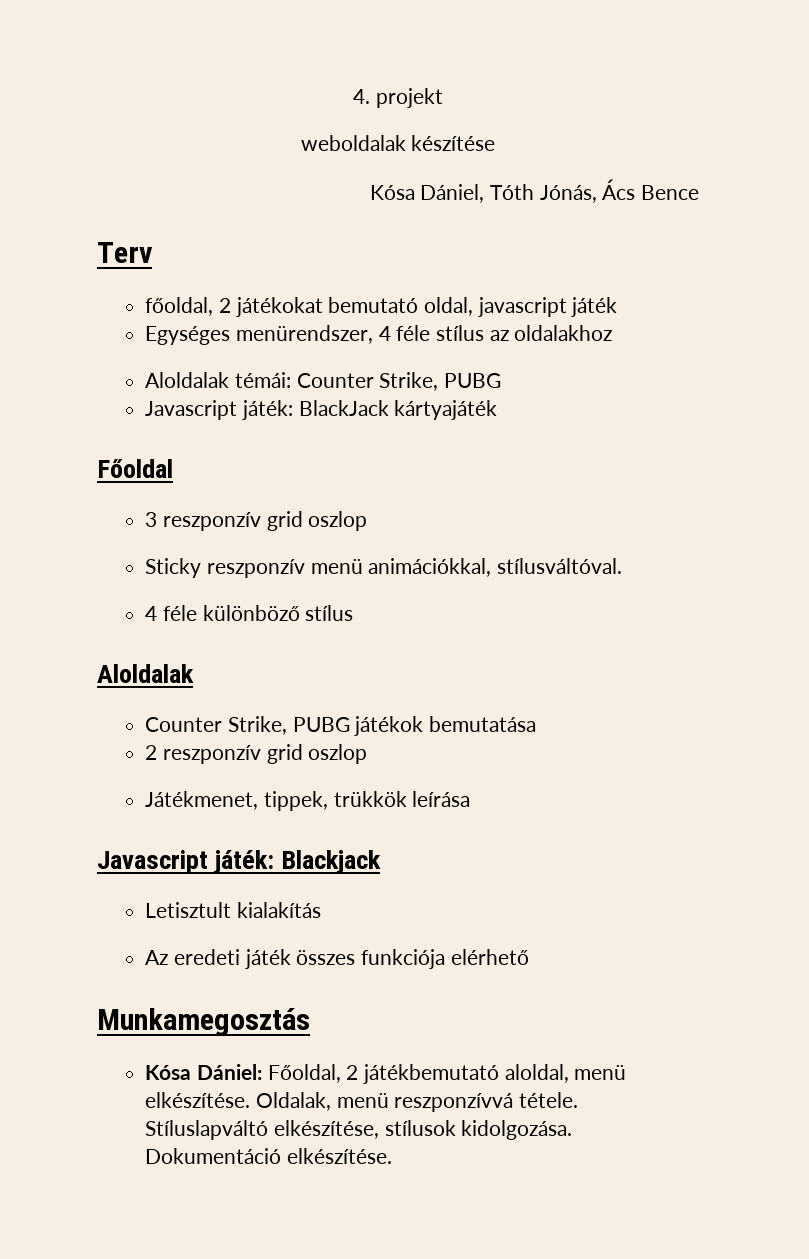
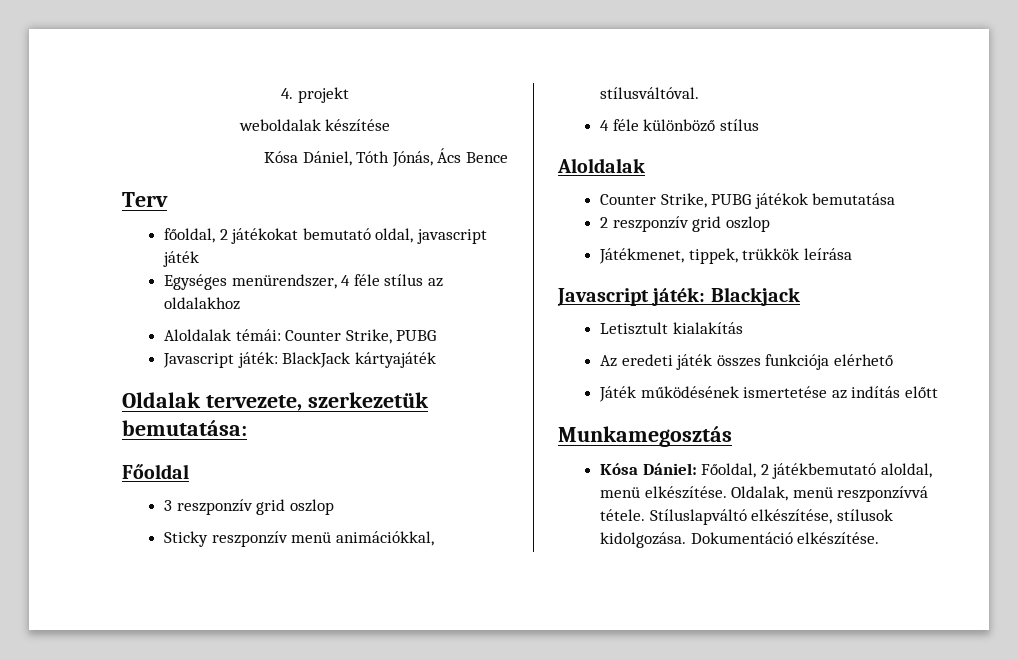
(498, 410) none -> [122,392,429,411] [122,420,247,436] // Oldalak tervezete, szerkezetük bemutatása:
(529, 957) none -> [599,386,939,402] // Játék működésének ismertetése az indítás előtt

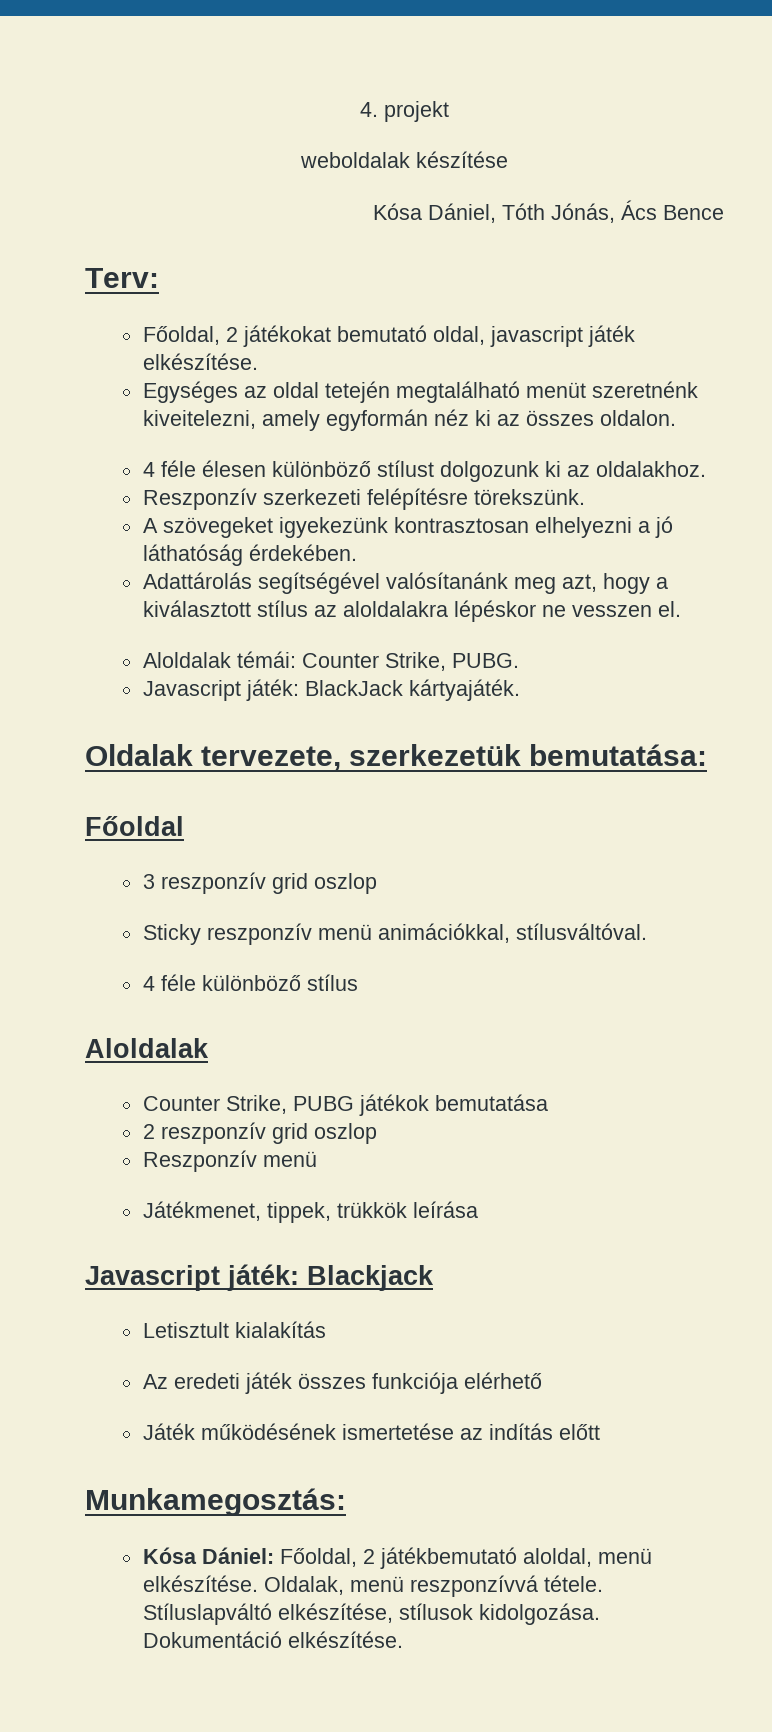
[122,192,168,207] [164,228,216,243] Terv // főoldal, -> [85,268,159,288] [142,326,220,345] Terv: // Főoldal,
(200, 259) none -> [142,353,258,370] elkészítése.
[231,274,444,289] [164,297,241,310] menürendszer, 4 féle stílus az oldalakhoz -> [243,381,698,403] [142,409,676,431] [142,460,706,482] [142,488,585,510] [142,516,673,538] [142,544,357,566] [142,572,668,594] [142,600,681,622] az oldal tetején megtalálható menüt szeretnénk kiveitelezni, amely egyformán néz ki az összes oldalon. // 4 féle élesen különböző stílust dolgozunk ki az oldalakhoz. // Reszponzív szerkezeti felépítésre törekszünk. // A szövegeket igyekezünk kontrasztosan elhelyezni a jó láthatóság érdekében. // Adattárolás segítségével valósítanánk meg azt, hogy a kiválasztott stílus az aloldalakra lépéskor ne vesszen el.
[396,330,437,341] PUBG -> [451,653,519,668] PUBG.
[354,352,436,368] kártyajáték -> [408,679,520,701] kártyajáték.
(770, 224) none -> [142,1150,317,1172] // Reszponzív menü
[558,426,732,447] Munkamegosztás -> [85,1488,346,1516] Munkamegosztás:

